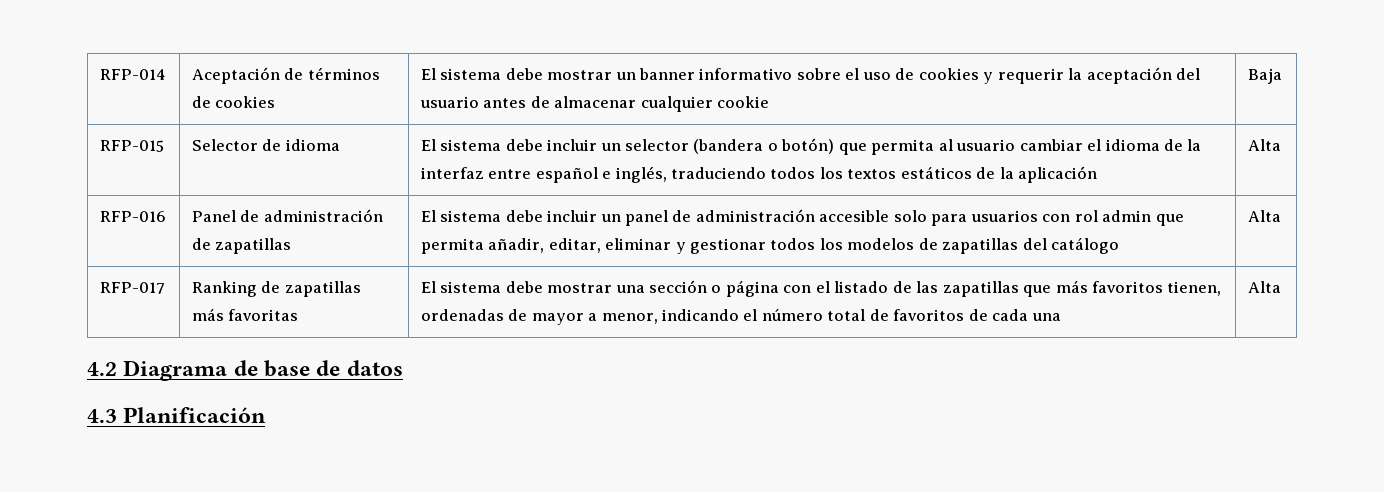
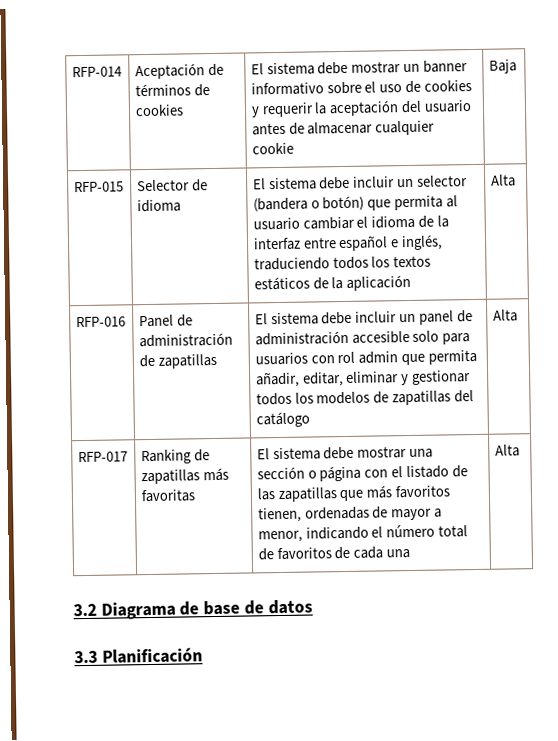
[87,362,117,376] 4.2 -> [73,603,97,617] 3.2
[87,409,117,423] 4.3 -> [74,650,98,664] 3.3

